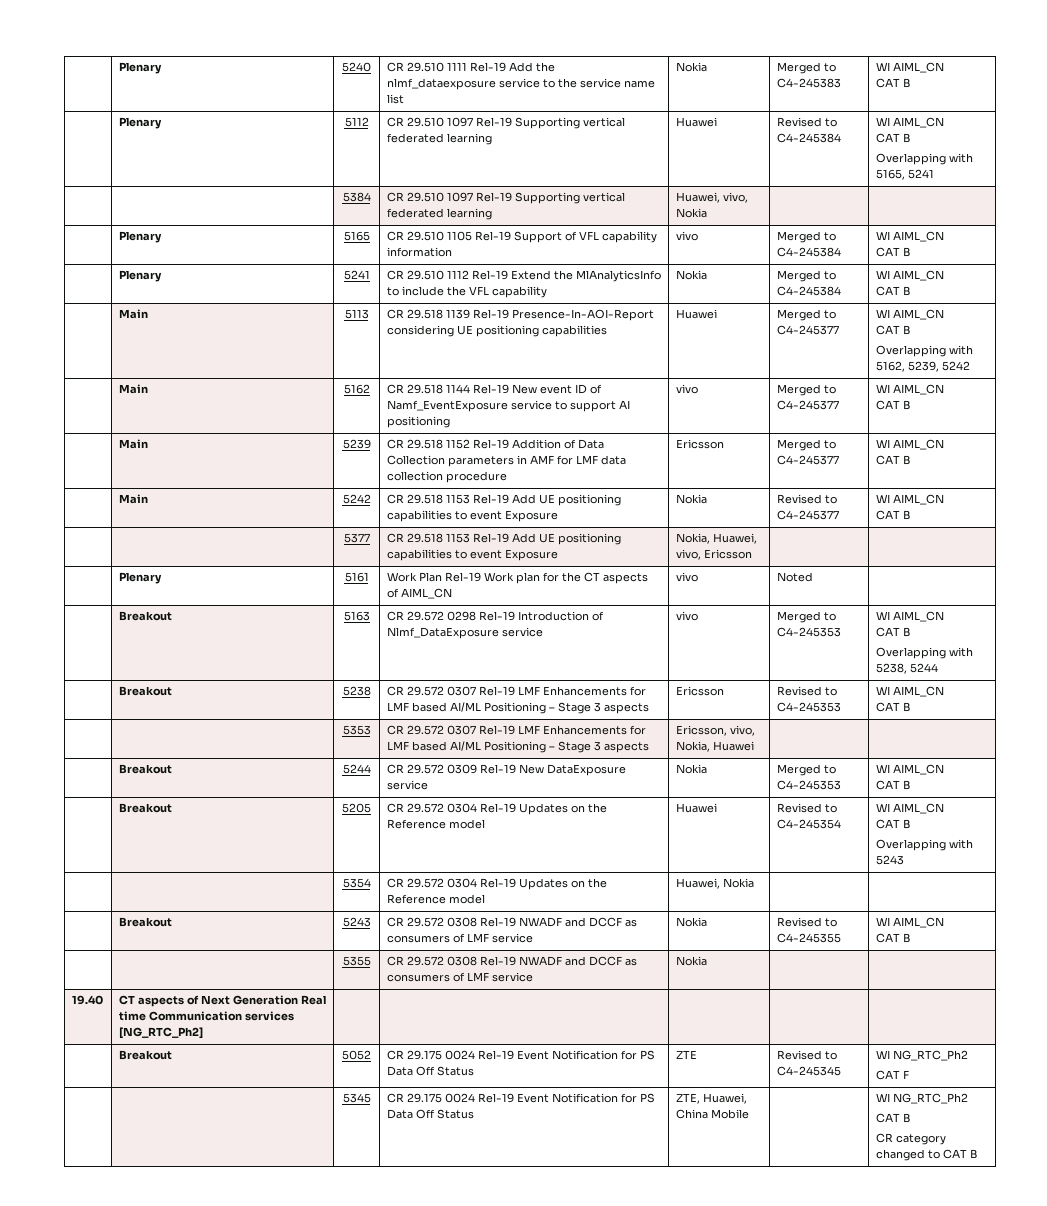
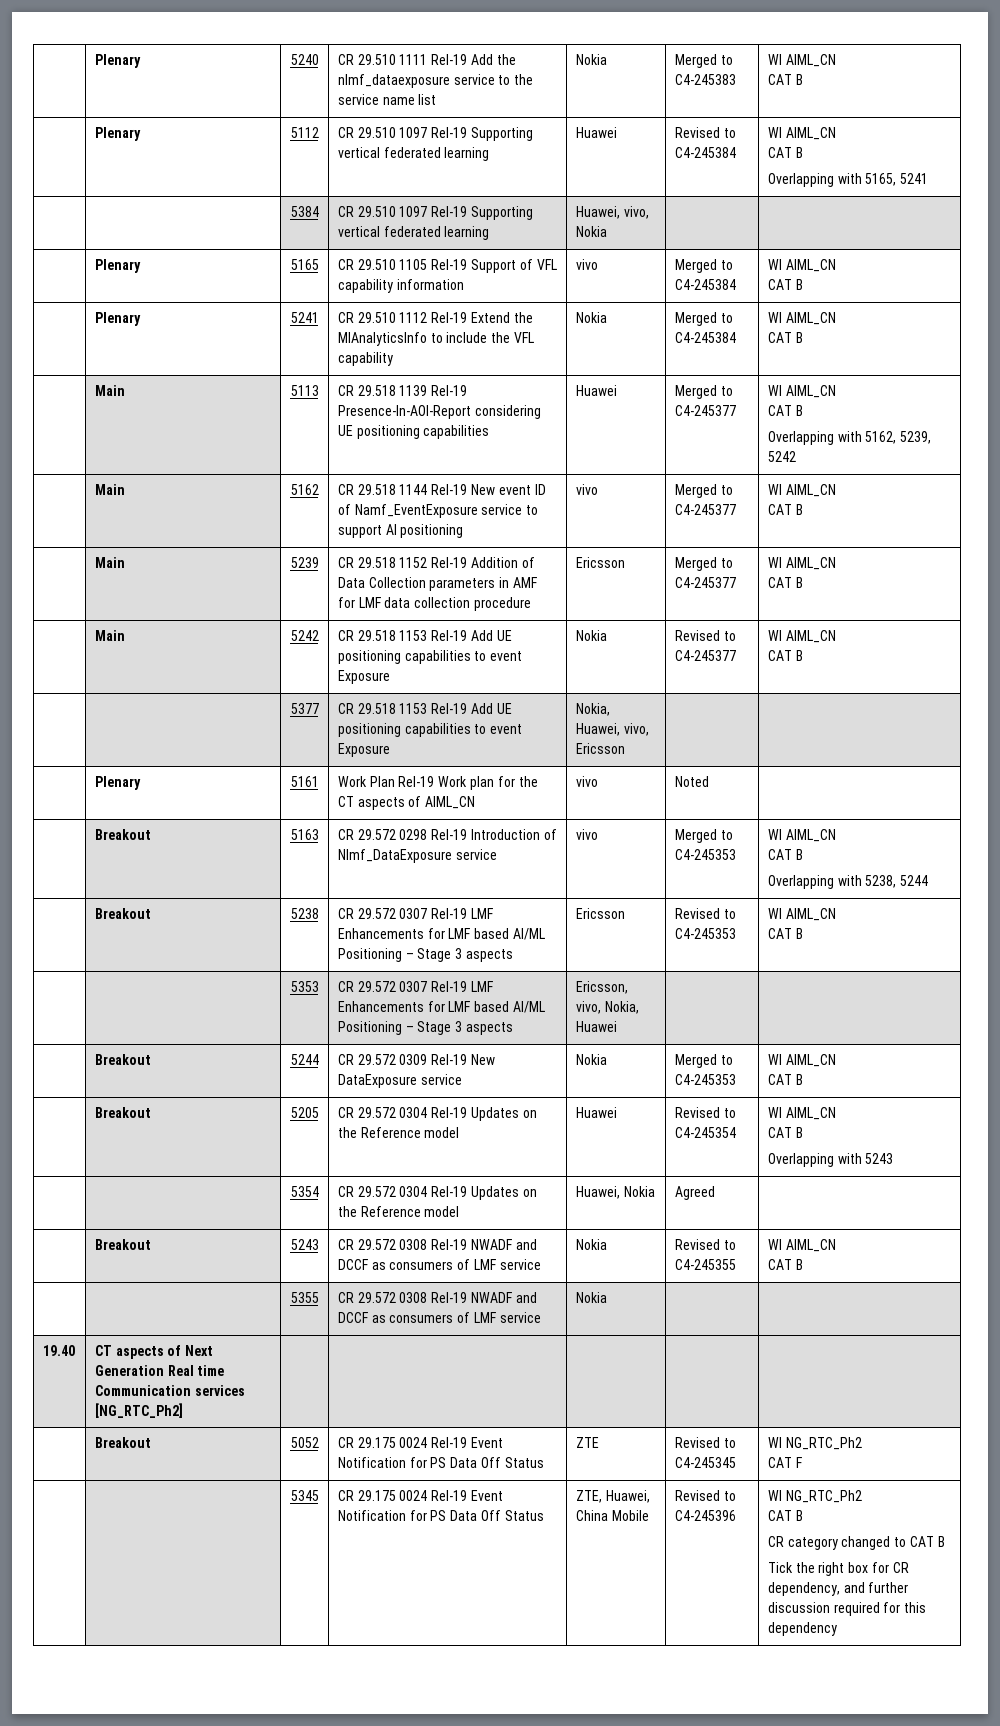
(754, 883) none -> [674,1186,715,1200] Agreed
(749, 1114) none -> [674,1490,736,1501] [674,1510,736,1521] Revised to C4-245396
(977, 1154) none -> [767,1562,909,1576] [767,1582,909,1596] [767,1602,927,1616] [767,1622,837,1636] // Tick the right box for CR dependency, and further discussion required for this dependency

